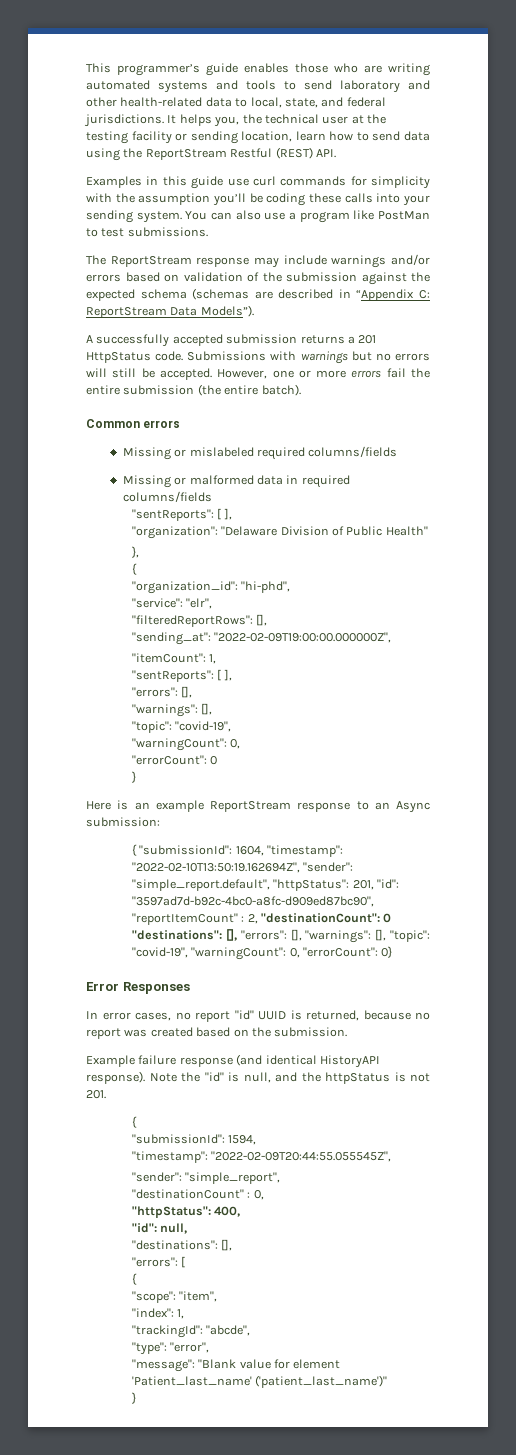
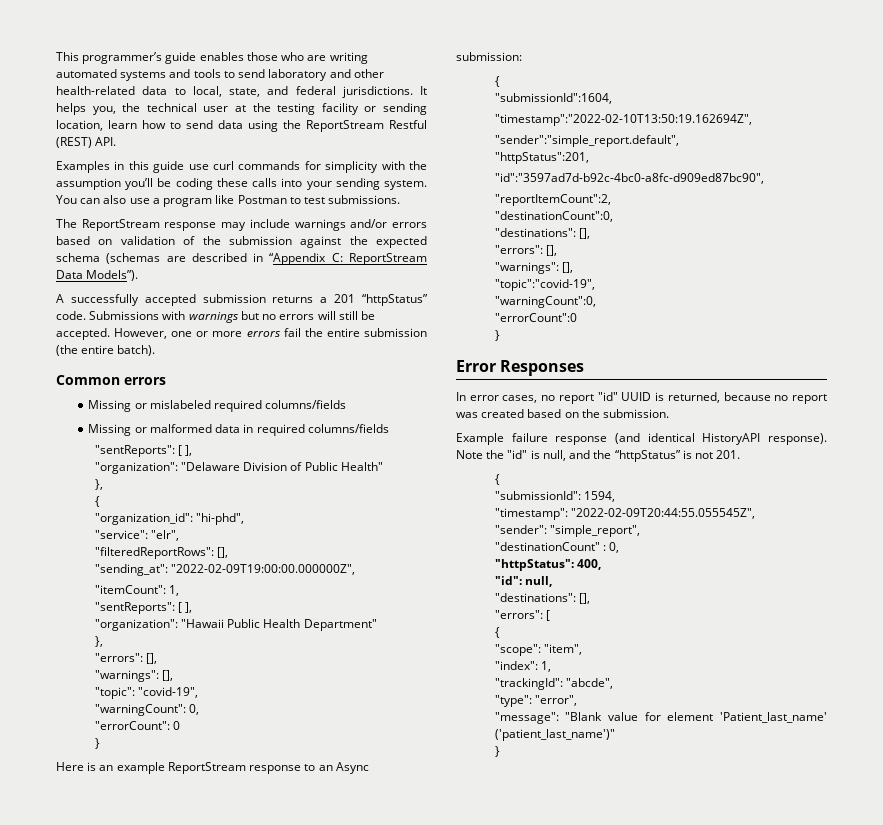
[378,211,430,220] PostMan -> [237,195,287,204] Postman
[86,352,151,363] HttpStatus -> [361,294,428,306] “httpStatus”
(232, 675) none -> [94,619,377,631] [94,636,103,647] // "organization": "Hawaii Public Health Department" // },
[139,845,344,857] [131,862,354,873] [131,879,400,891] [131,896,374,907] [131,913,392,925] [131,929,430,943] [131,946,393,960] "submissionId": 1604, "timestamp": "2022-02-10T13:50:19.162694Z", "sender": "simple_report.default", "httpStatus": 201, "id": "3597ad7d-b92c-4bc0-a8fc-d909ed87bc90", "reportItemCount" : 2, "destinationCount": 0 "destinations": [], "errors": [], "warnings": [], "topic": "covid-19", "warningCount": 0, "errorCount": 0} -> [494,93,612,104] [494,114,752,126] [494,135,679,147] [494,152,589,164] [494,173,764,184] [494,194,611,206] [494,211,613,222] [494,228,590,239] [494,245,557,256] [494,262,573,274] [494,279,595,291] [494,296,596,308] [494,313,577,322] [494,330,500,341] // "submissionId":1604, // "timestamp":"2022-02-10T13:50:19.162694Z", // "sender":"simple_report.default", // "httpStatus":201, // "id":"3597ad7d-b92c-4bc0-a8fc-d909ed87bc90", // "reportItemCount":2, // "destinationCount":0, // "destinations": [], // "errors": [], // "warnings": [], // "topic":"covid-19", // "warningCount":0, // "errorCount":0 // }
[325,1072,390,1084] httpStatus -> [614,450,681,462] “httpStatus”

